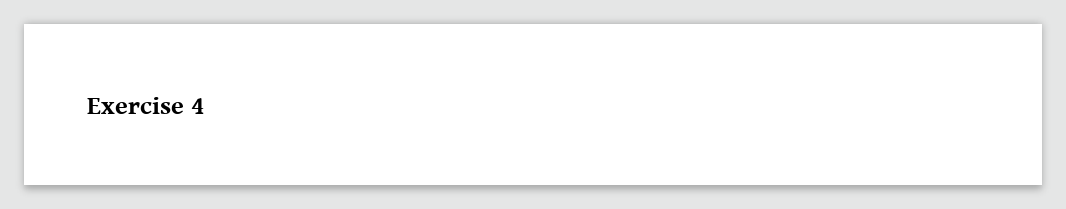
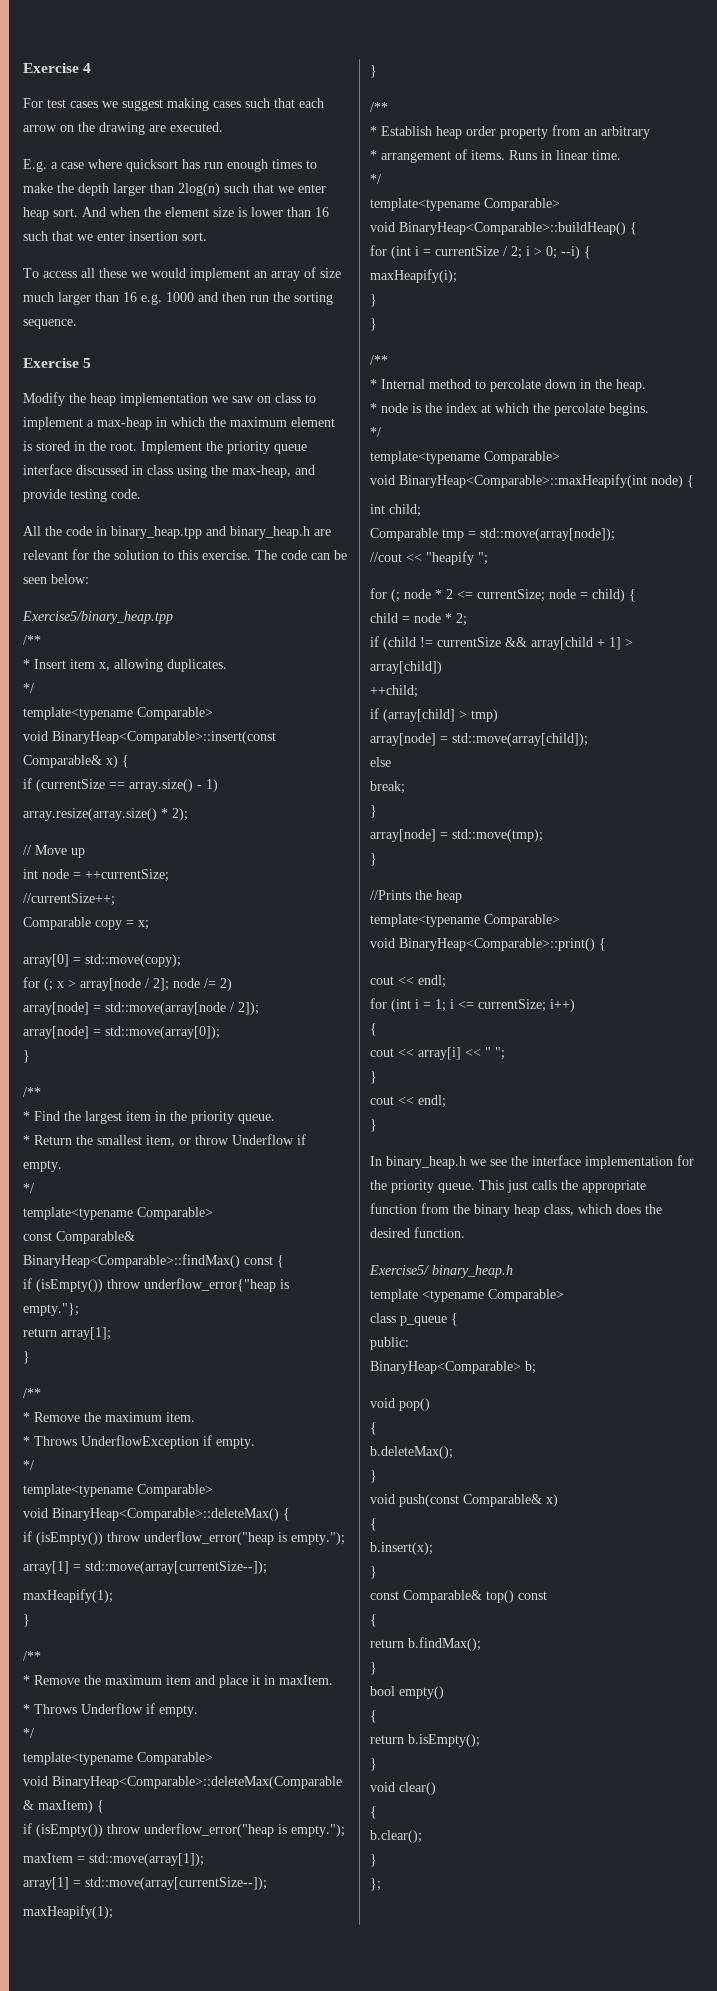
(205, 106) none -> [23,98,324,111] [23,122,223,135] [23,159,317,172] [23,183,326,196] [23,207,329,220] [23,231,207,241] [23,267,341,281] [23,292,333,305] [23,319,77,329] [23,358,92,368] [23,392,316,406] [23,417,335,430] [23,441,307,454] [23,464,315,478] [23,489,141,502] [23,526,331,539] [23,549,347,560] [23,574,89,584] [22,611,173,624] [23,635,41,645] [23,659,227,672] [23,683,34,693] [23,707,213,720] [23,731,276,744] [23,755,129,768] [23,778,218,792] [23,808,188,821] [23,845,85,858] [23,869,169,882] [23,893,115,906] [23,917,149,930] [23,954,181,967] [23,977,232,991] [23,1002,259,1015] [23,1026,220,1039] [23,1050,30,1063] [23,1087,41,1097] [23,1111,275,1124] [23,1134,306,1147] [23,1160,62,1172] [23,1183,34,1193] [23,1207,213,1220] [23,1231,135,1244] [23,1254,284,1268] [23,1278,289,1292] [23,1303,79,1316] [23,1327,111,1340] [23,1351,30,1364] [23,1388,41,1398] [23,1412,195,1422] [23,1435,255,1449] [23,1460,34,1470] [23,1484,213,1497] [23,1508,290,1521] [23,1531,345,1545] [23,1561,267,1574] [23,1589,113,1603] [23,1614,30,1627] [23,1651,41,1661] [23,1675,333,1688] [23,1703,198,1717] [23,1728,34,1738] [23,1752,213,1765] [23,1776,342,1789] [23,1800,104,1813] [23,1823,345,1837] [23,1853,204,1866] [23,1877,267,1890] [23,1905,113,1919] [370,65,377,78] [370,102,388,112] [370,125,650,139] [370,149,621,163] [370,174,381,184] [370,198,560,211] [370,222,637,235] [370,245,591,259] [370,269,457,283] [370,294,377,307] [370,318,377,331] [370,355,388,365] [370,379,646,392] [370,403,649,416] [370,427,381,437] [370,451,560,464] [370,474,694,488] [370,504,421,517] [370,528,615,541] [370,551,488,565] [370,588,636,602] [370,613,467,626] [370,636,633,650] [370,661,442,674] [370,685,418,698] [370,708,498,722] [370,733,588,746] [370,757,391,767] [370,781,405,794] [370,805,377,818] [370,829,543,842] [370,853,377,866] [370,890,462,903] [370,914,560,927] [370,938,606,951] [370,975,446,988] [370,998,575,1012] [370,1023,377,1036] [370,1047,505,1060] [370,1071,377,1084] [370,1095,446,1108] [370,1119,377,1132] [370,1155,694,1169] [370,1180,646,1193] [370,1203,662,1217] [370,1227,465,1238] [369,1265,513,1278] [370,1289,564,1302] [370,1313,458,1326] [370,1337,409,1350] [370,1361,536,1374] [370,1398,430,1411] [370,1422,377,1435] [370,1446,453,1459] [370,1470,377,1483] [370,1494,558,1507] [370,1518,377,1531] [370,1542,433,1555] [370,1566,377,1579] [370,1590,547,1603] [370,1614,377,1627] [370,1637,481,1651] [370,1662,377,1675] [370,1686,444,1699] [370,1710,377,1723] [370,1734,480,1747] [370,1758,377,1771] [370,1782,436,1795] [370,1806,377,1819] [370,1830,422,1843] [370,1854,377,1867] [370,1878,381,1891] // For test cases we suggest making cases such that each arrow on the drawing are executed. // E.g. a case where quicksort has run enough times to make the depth larger than 2log(n) such that we enter heap sort. And when the element size is lower than 16 such that we enter insertion sort. // To access all these we would implement an array of size much larger than 16 e.g. 1000 and then run the sorting sequence. // Exercise 5 // Modify the heap implementation we saw on class to implement a max-heap in which the maximum element is stored in the root. Implement the priority queue interface discussed in class using the max-heap, and provide testing code. // All the code in binary_heap.tpp and binary_heap.h are relevant for the solution to this exercise. The code can be seen below: // Exercise5/binary_heap.tpp // /** // * Insert item x, allowing duplicates. // */ // template<typename Comparable> // void BinaryHeap<Comparable>::insert(const Comparable& x) { // if (currentSize == array.size() - 1) // array.resize(array.size() * 2); // // Move up // int node = ++currentSize; // //currentSize++; // Comparable copy = x; // array[0] = std::move(copy); // for (; x > array[node / 2]; node /= 2) // array[node] = std::move(array[node / 2]); // array[node] = std::move(array[0]); // } // /** // * Find the largest item in the priority queue. // * Return the smallest item, or throw Underflow if empty. // */ // template<typename Comparable> // const Comparable& BinaryHeap<Comparable>::findMax() const { // if (isEmpty()) throw underflow_error{"heap is empty."}; // return array[1]; // } // /** // * Remove the maximum item. // * Throws UnderflowException if empty. // */ // template<typename Comparable> // void BinaryHeap<Comparable>::deleteMax() { // if (isEmpty()) throw underflow_error("heap is empty."); // array[1] = std::move(array[currentSize--]); // maxHeapify(1); // } // /** // * Remove the maximum item and place it in maxItem. // * Throws Underflow if empty. // */ // template<typename Comparable> // void BinaryHeap<Comparable>::deleteMax(Comparable & maxItem) { // if (isEmpty()) throw underflow_error("heap is empty."); // maxItem = std::move(array[1]); // array[1] = std::move(array[currentSize--]); // maxHeapify(1); // } // /** // * Establish heap order property from an arbitrary // * arrangement of items. Runs in linear time. // */ // template<typename Comparable> // void BinaryHeap<Comparable>::buildHeap() { // for (int i = currentSize / 2; i > 0; --i) { // maxHeapify(i); // } // } // /** // * Internal method to percolate down in the heap. // * node is the index at which the percolate begins. // */ // template<typename Comparable> // void BinaryHeap<Comparable>::maxHeapify(int node) { // int child; // Comparable tmp = std::move(array[node]); // //cout << "heapify "; // for (; node * 2 <= currentSize; node = child) { // child = node * 2; // if (child != currentSize && array[child + 1] > array[child]) // ++child; // if (array[child] > tmp) // array[node] = std::move(array[child]); // else // break; // } // array[node] = std::move(tmp); // } // //Prints the heap // template<typename Comparable> // void BinaryHeap<Comparable>::print() { // cout << endl; // for (int i = 1; i <= currentSize; i++) // { // cout << array[i] << " "; // } // cout << endl; // } // In binary_heap.h we see the interface implementation for the priority queue. This just calls the appropriate function from the binary heap class, which does the desired function. // Exercise5/ binary_heap.h // template <typename Comparable> // class p_queue { // public: // BinaryHeap<Comparable> b; // void pop() // { // b.deleteMax(); // } // void push(const Comparable& x) // { // b.insert(x); // } // const Comparable& top() const // { // return b.findMax(); // } // bool empty() // { // return b.isEmpty(); // } // void clear() // { // b.clear(); // } // };

